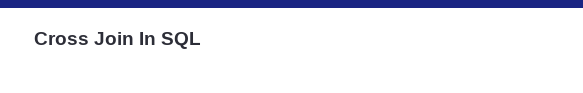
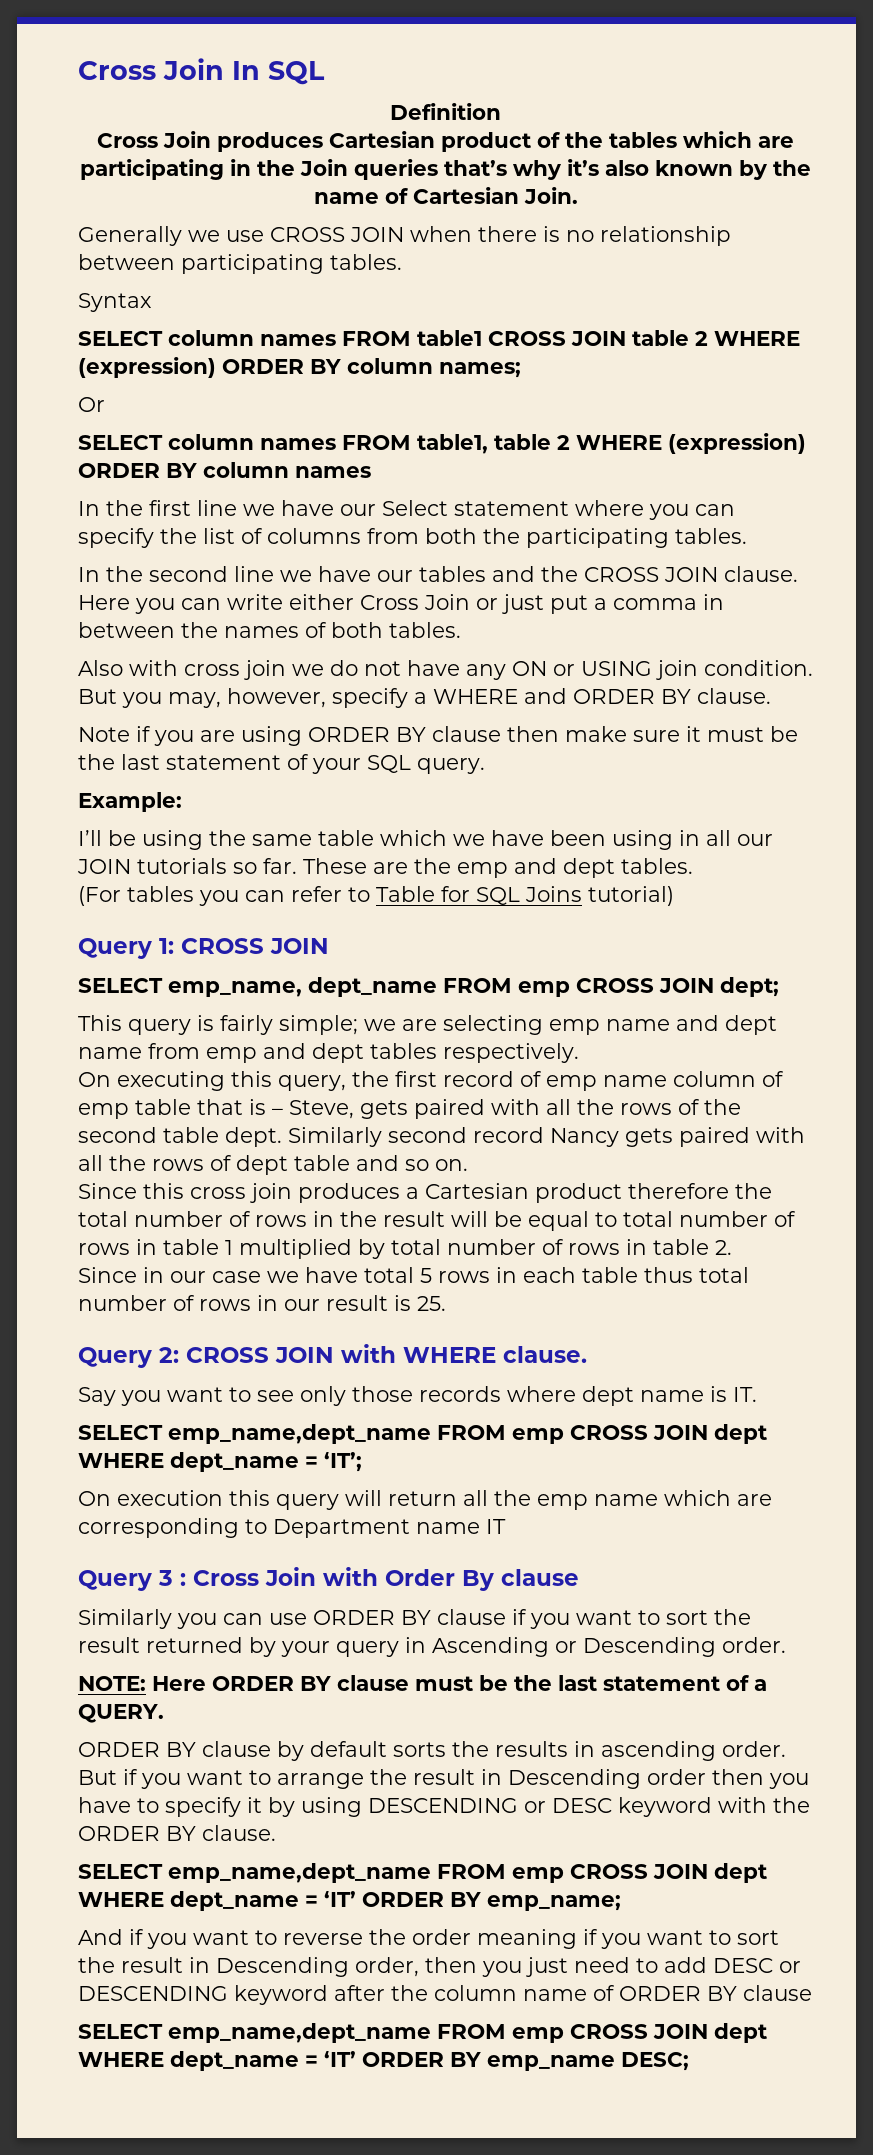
(202, 40) none -> [390,103,501,120] [97,131,794,152] [80,159,811,180] [313,187,578,204] [78,226,731,246] [78,254,402,274] [78,293,152,312] [78,330,800,346] [78,357,521,378] [78,397,105,412] [78,433,806,454] [78,462,371,478] [78,500,735,520] [78,528,747,548] [78,566,798,582] [78,594,724,614] [78,622,461,638] [78,660,813,680] [78,688,771,708] [78,726,798,746] [78,754,485,774] [78,792,182,812] [78,830,773,850] [77,858,693,878] [78,886,674,906] [78,938,329,959] [78,977,779,997] [78,1015,777,1035] [78,1043,579,1063] [78,1071,784,1091] [78,1099,741,1119] [78,1127,805,1147] [78,1155,468,1175] [78,1183,772,1203] [78,1211,796,1231] [78,1239,732,1259] [78,1267,749,1283] [78,1295,446,1311] [78,1344,587,1368] [78,1386,757,1406] [78,1424,767,1444] [78,1452,362,1472] [78,1490,772,1510] [78,1518,506,1538] [78,1567,579,1591] [78,1609,751,1629] [78,1637,786,1657] [78,1675,767,1691] [78,1704,164,1723] [78,1741,786,1761] [78,1769,809,1789] [78,1797,810,1817] [78,1825,276,1841] [78,1863,767,1883] [78,1891,621,1911] [78,1929,779,1949] [78,1957,801,1977] [78,1985,812,2005] [78,2023,767,2043] [78,2051,689,2071] // Definition // Cross Join produces Cartesian product of the tables which are participating in the Join queries that’s why it’s also known by the name of Cartesian Join. // Generally we use CROSS JOIN when there is no relationship between participating tables. // Syntax // SELECT column names FROM table1 CROSS JOIN table 2 WHERE (expression) ORDER BY column names; // Or // SELECT column names FROM table1, table 2 WHERE (expression) ORDER BY column names // In the first line we have our Select statement where you can specify the list of columns from both the participating tables. // In the second line we have our tables and the CROSS JOIN clause. Here you can write either Cross Join or just put a comma in between the names of both tables. // Also with cross join we do not have any ON or USING join condition. But you may, however, specify a WHERE and ORDER BY clause. // Note if you are using ORDER BY clause then make sure it must be the last statement of your SQL query. // Example: // I’ll be using the same table which we have been using in all our JOIN tutorials so far. These are the emp and dept tables. // (For tables you can refer to Table for SQL Joins tutorial) // Query 1: CROSS JOIN // SELECT emp_name, dept_name FROM emp CROSS JOIN dept; // This query is fairly simple; we are selecting emp name and dept name from emp and dept tables respectively. // On executing this query, the first record of emp name column of emp table that is – Steve, gets paired with all the rows of the second table dept. Similarly second record Nancy gets paired with all the rows of dept table and so on. // Since this cross join produces a Cartesian product therefore the total number of rows in the result will be equal to total number of rows in table 1 multiplied by total number of rows in table 2. // Since in our case we have total 5 rows in each table thus total number of rows in our result is 25. // Query 2: CROSS JOIN with WHERE clause. // Say you want to see only those records where dept name is IT. // SELECT emp_name,dept_name FROM emp CROSS JOIN dept WHERE dept_name = ‘IT’; // On execution this query will return all the emp name which are corresponding to Department name IT // Query 3 : Cross Join with Order By clause // Similarly you can use ORDER BY clause if you want to sort the result returned by your query in Ascending or Descending order. // NOTE: Here ORDER BY clause must be the last statement of a QUERY. // ORDER BY clause by default sorts the results in ascending order. But if you want to arrange the result in Descending order then you have to specify it by using DESCENDING or DESC keyword with the ORDER BY clause. // SELECT emp_name,dept_name FROM emp CROSS JOIN dept WHERE dept_name = ‘IT’ ORDER BY emp_name; // And if you want to reverse the order meaning if you want to sort the result in Descending order, then you just need to add DESC or DESCENDING keyword after the column name of ORDER BY clause // SELECT emp_name,dept_name FROM emp CROSS JOIN dept WHERE dept_name = ‘IT’ ORDER BY emp_name DESC;

